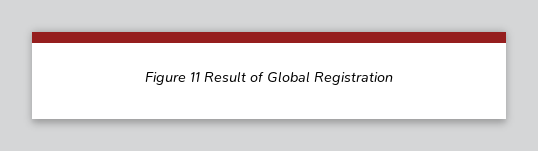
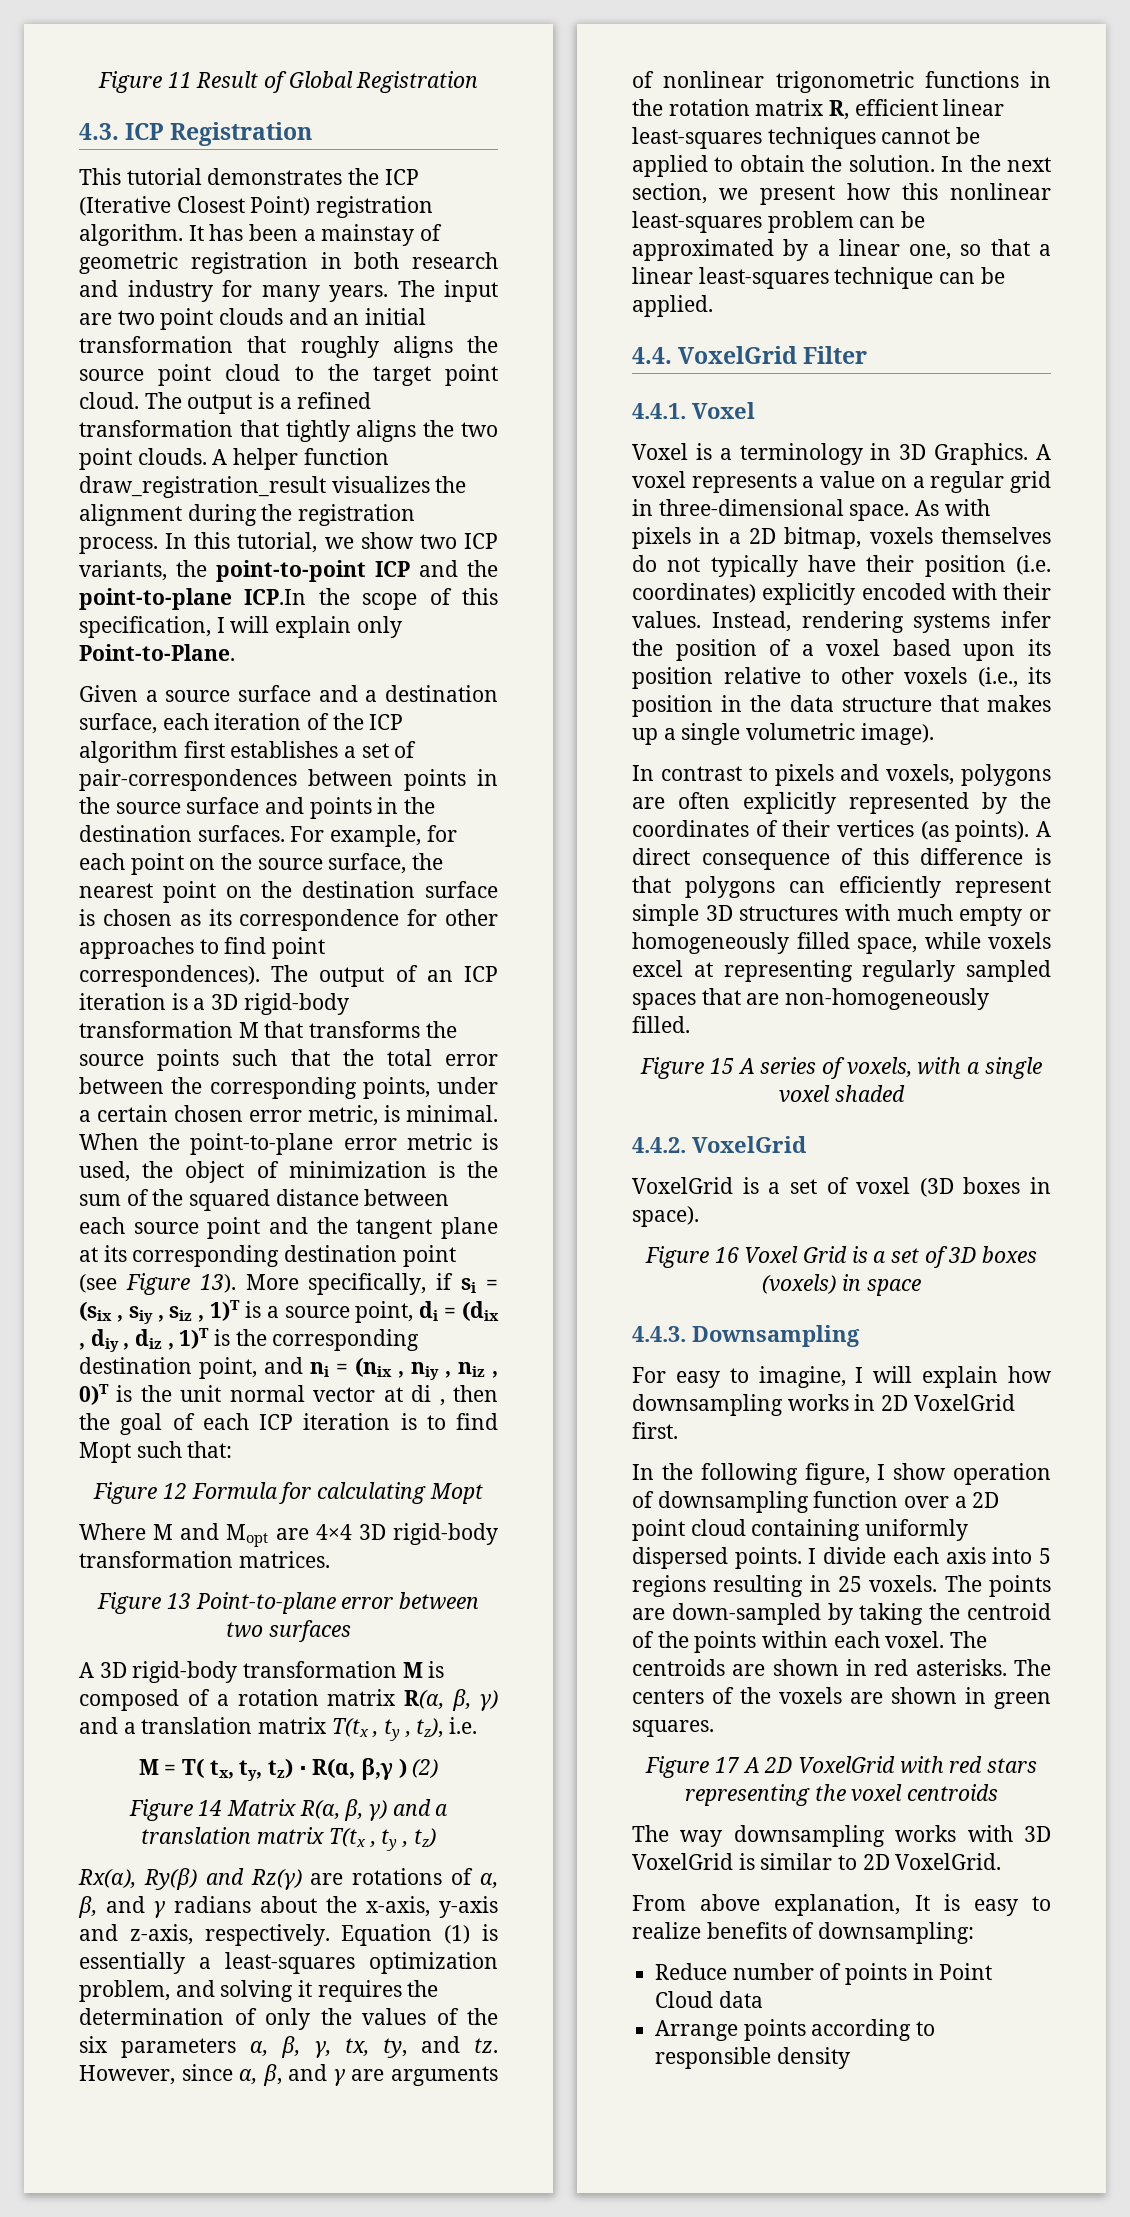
(393, 78) none -> [79,122,313,146] [79,168,419,185] [79,196,434,218] [79,224,443,246] [79,252,498,274] [79,280,498,302] [79,308,427,330] [79,336,498,358] [79,364,498,386] [79,392,372,414] [79,420,498,442] [79,448,389,470] [79,476,467,498] [79,504,416,526] [79,532,499,554] [79,560,498,582] [79,588,498,610] [79,616,402,638] [79,644,235,661] [79,685,498,702] [79,713,404,734] [79,741,417,763] [79,769,498,791] [79,797,436,819] [79,825,457,847] [79,853,444,875] [79,881,498,903] [79,909,498,931] [79,937,326,959] [79,965,498,987] [79,993,349,1015] [79,1021,457,1038] [79,1049,499,1071] [79,1077,498,1099] [79,1105,498,1126] [79,1133,498,1155] [79,1161,498,1183] [79,1189,450,1211] [79,1217,498,1239] [79,1245,456,1267] [79,1273,498,1295] [79,1300,499,1324] [79,1328,420,1352] [79,1357,498,1380] [79,1384,498,1406] [79,1413,498,1435] [79,1441,233,1463] [93,1482,483,1504] [79,1523,498,1547] [79,1551,330,1568] [97,1592,479,1614] [226,1620,351,1642] [79,1661,445,1683] [79,1689,498,1711] [79,1717,478,1741] [138,1758,439,1781] [128,1799,449,1821] [141,1827,436,1851] [78,1868,498,1890] [78,1896,498,1918] [79,1924,498,1946] [79,1952,498,1974] [79,1980,439,2002] [79,2008,498,2030] [79,2036,498,2058] [79,2064,498,2086] [632,71,1051,93] [632,99,1005,120] [632,127,981,149] [632,155,1051,177] [632,183,1051,205] [632,211,926,233] [632,239,1051,261] [632,267,1005,289] [632,295,713,317] [632,346,868,364] [632,402,755,419] [632,443,1051,465] [632,471,1051,493] [632,499,990,521] [632,527,1051,549] [632,555,1051,577] [632,583,1051,605] [632,611,1051,633] [632,639,1051,661] [632,667,1051,689] [632,695,1051,717] [632,723,934,745] [632,764,1051,786] [632,792,1051,814] [632,820,1051,842] [632,848,1051,870] [632,876,1051,898] [632,904,1051,926] [632,932,1051,954] [632,960,1051,982] [632,988,990,1010] [632,1016,690,1033] [640,1057,1042,1079] [779,1085,905,1102] [632,1136,806,1153] [632,1177,1051,1197] [632,1206,699,1227] [644,1246,1038,1268] [762,1274,921,1296] [632,1325,860,1347] [632,1366,1052,1388] [632,1394,1015,1416] [632,1422,678,1439] [632,1463,1051,1485] [632,1491,1000,1513] [632,1519,969,1541] [632,1547,1051,1569] [632,1575,1051,1597] [632,1603,1051,1625] [632,1631,988,1653] [632,1659,1051,1676] [632,1687,1051,1709] [632,1720,714,1737] [645,1756,1037,1778] [684,1784,999,1806] [632,1825,1051,1847] [632,1853,1002,1870] [632,1894,1051,1916] [632,1922,975,1944] [655,1963,993,1985] [655,1991,763,2008] [655,2019,936,2041] [655,2047,850,2069] // 4.3. ICP Registration // This tutorial demonstrates the ICP (Iterative Closest Point) registration algorithm. It has been a mainstay of geometric registration in both research and industry for many years. The input are two point clouds and an initial transformation that roughly aligns the source point cloud to the target point cloud. The output is a refined transformation that tightly aligns the two point clouds. A helper function draw_registration_result visualizes the alignment during the registration process. In this tutorial, we show two ICP variants, the point-to-point ICP and the point-to-plane ICP.In the scope of this specification, I will explain only Point-to-Plane. // Given a source surface and a destination surface, each iteration of the ICP algorithm first establishes a set of pair-correspondences between points in the source surface and points in the destination surfaces. For example, for each point on the source surface, the nearest point on the destination surface is chosen as its correspondence for other approaches to find point correspondences). The output of an ICP iteration is a 3D rigid-body transformation M that transforms the source points such that the total error between the corresponding points, under a certain chosen error metric, is minimal. When the point-to-plane error metric is used, the object of minimization is the sum of the squared distance between each source point and the tangent plane at its corresponding destination point (see Figure 13). More specifically, if si = (six , siy , siz , 1)T is a source point, di = (dix , diy , diz , 1)T is the corresponding destination point, and ni = (nix , niy , niz , 0)T is the unit normal vector at di , then the goal of each ICP iteration is to find Mopt such that: // Figure 12 Formula for calculating Mopt // Where M and Mopt are 4×4 3D rigid-body transformation matrices. // Figure 13 Point-to-plane error between two surfaces // A 3D rigid-body transformation M is composed of a rotation matrix R(α, β, γ) and a translation matrix T(tx , ty , tz), i.e. // M = T( tx, ty, tz) ⋅ R(α, β,γ ) (2) // Figure 14 Matrix R(α, β, γ) and a translation matrix T(tx , ty , tz) // Rx(α), Ry(β) and Rz(γ) are rotations of α, β, and γ radians about the x-axis, y-axis and z-axis, respectively. Equation (1) is essentially a least-squares optimization problem, and solving it requires the determination of only the values of the six parameters α, β, γ, tx, ty, and tz. However, since α, β, and γ are arguments of nonlinear trigonometric functions in the rotation matrix R, efficient linear least-squares techniques cannot be applied to obtain the solution. In the next section, we present how this nonlinear least-squares problem can be approximated by a linear one, so that a linear least-squares technique can be applied. // 4.4. VoxelGrid Filter // 4.4.1. Voxel // Voxel is a terminology in 3D Graphics. A voxel represents a value on a regular grid in three-dimensional space. As with pixels in a 2D bitmap, voxels themselves do not typically have their position (i.e. coordinates) explicitly encoded with their values. Instead, rendering systems infer the position of a voxel based upon its position relative to other voxels (i.e., its position in the data structure that makes up a single volumetric image). // In contrast to pixels and voxels, polygons are often explicitly represented by the coordinates of their vertices (as points). A direct consequence of this difference is that polygons can efficiently represent simple 3D structures with much empty or homogeneously filled space, while voxels excel at representing regularly sampled spaces that are non-homogeneously filled. // Figure 15 A series of voxels, with a single voxel shaded // 4.4.2. VoxelGrid // VoxelGrid is a set of voxel (3D boxes in space). // Figure 16 Voxel Grid is a set of 3D boxes (voxels) in space // 4.4.3. Downsampling // For easy to imagine, I will explain how downsampling works in 2D VoxelGrid first. // In the following figure, I show operation of downsampling function over a 2D point cloud containing uniformly dispersed points. I divide each axis into 5 regions resulting in 25 voxels. The points are down-sampled by taking the centroid of the points within each voxel. The centroids are shown in red asterisks. The centers of the voxels are shown in green squares. // Figure 17 A 2D VoxelGrid with red stars representing the voxel centroids // The way downsampling works with 3D VoxelGrid is similar to 2D VoxelGrid. // From above explanation, It is easy to realize benefits of downsampling: // Reduce number of points in Point Cloud data // Arrange points according to responsible density

